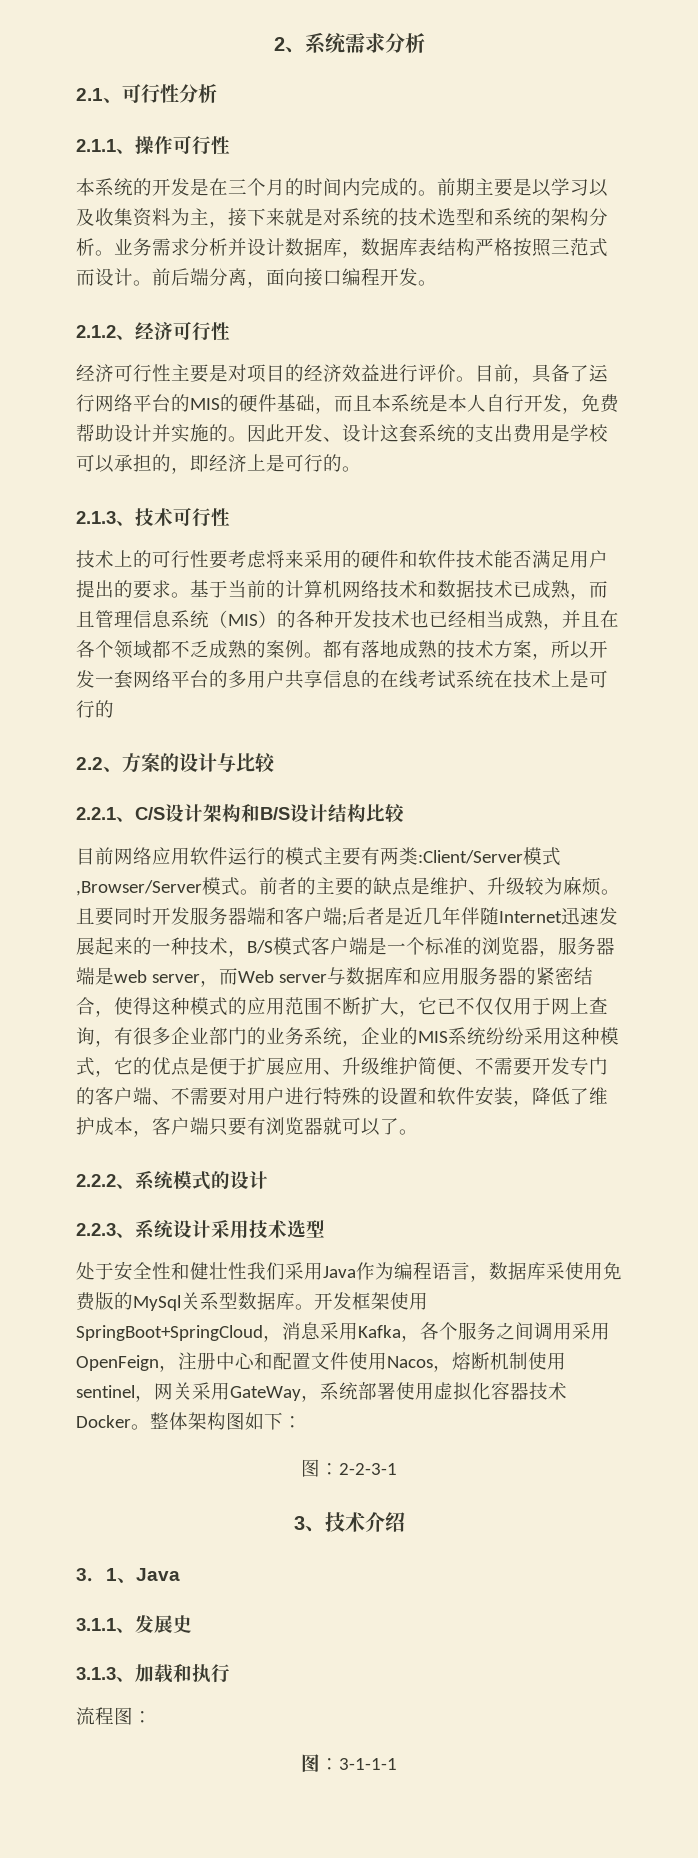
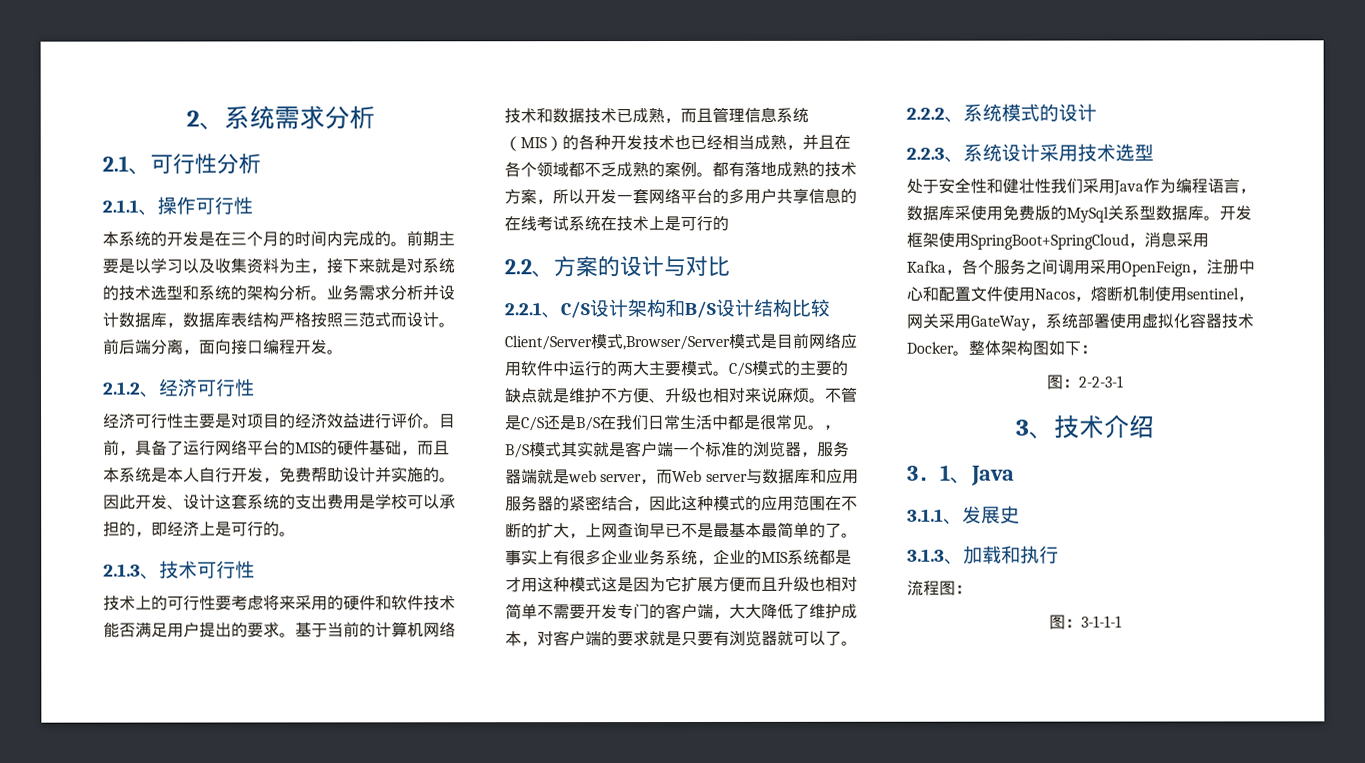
[236,753,276,772] 比较 -> [685,255,730,276] 对比
[76,847,561,866] [76,876,620,896] [76,906,618,926] [76,937,387,957] 目前网络应用软件运行的模式主要有两类:Client/Server模式,Browser/Server模式。前者的主要的缺点是维护、升级较为麻烦。且要同时开发服务器端和客户端;后者是近几年伴随Internet迅速发展起来的一种技术，B/S模式客户端是 -> [504,332,857,351] [504,360,848,377] [505,386,858,404] [505,414,841,432] [505,441,674,459] Client/Server模式,Browser/Server模式是目前网络应用软件中运行的两大主要模式。C/S模式的主要的缺点就是维护不方便、升级也相对来说麻烦。不管是C/S还是B/S在我们日常生活中都是很常见。，B/S模式其实就是客户端
(95, 976) none -> [537,469,554,485] 就
[114,997,152,1015] 使得 -> [649,496,682,512] 因此
[323,997,608,1017] [76,1027,114,1047] 不断扩大，它已不仅仅用于网上查询， -> [825,495,858,511] [505,521,858,539] [505,549,554,566] 在不断的扩大，上网查询早已不是最基本最简单的了。事实上
[209,1027,266,1045] 部门的 -> (634, 557) none
[486,1027,543,1045] 纷纷采 -> [819,549,852,565] [505,577,522,593] 都是才
[95,1057,475,1077] ，它的优点是便于扩展应用、升级维护简便、 -> [601,576,858,593] [505,603,538,620] 这是因为它扩展方便而且升级也相对简单
[152,1086,608,1107] [76,1117,209,1137] 、不需要对用户进行特殊的设置和软件安装，降低了维护成本，客户端 -> [713,603,858,619] [505,630,682,647] ，大大降低了维护成本，对客户端的要求就是

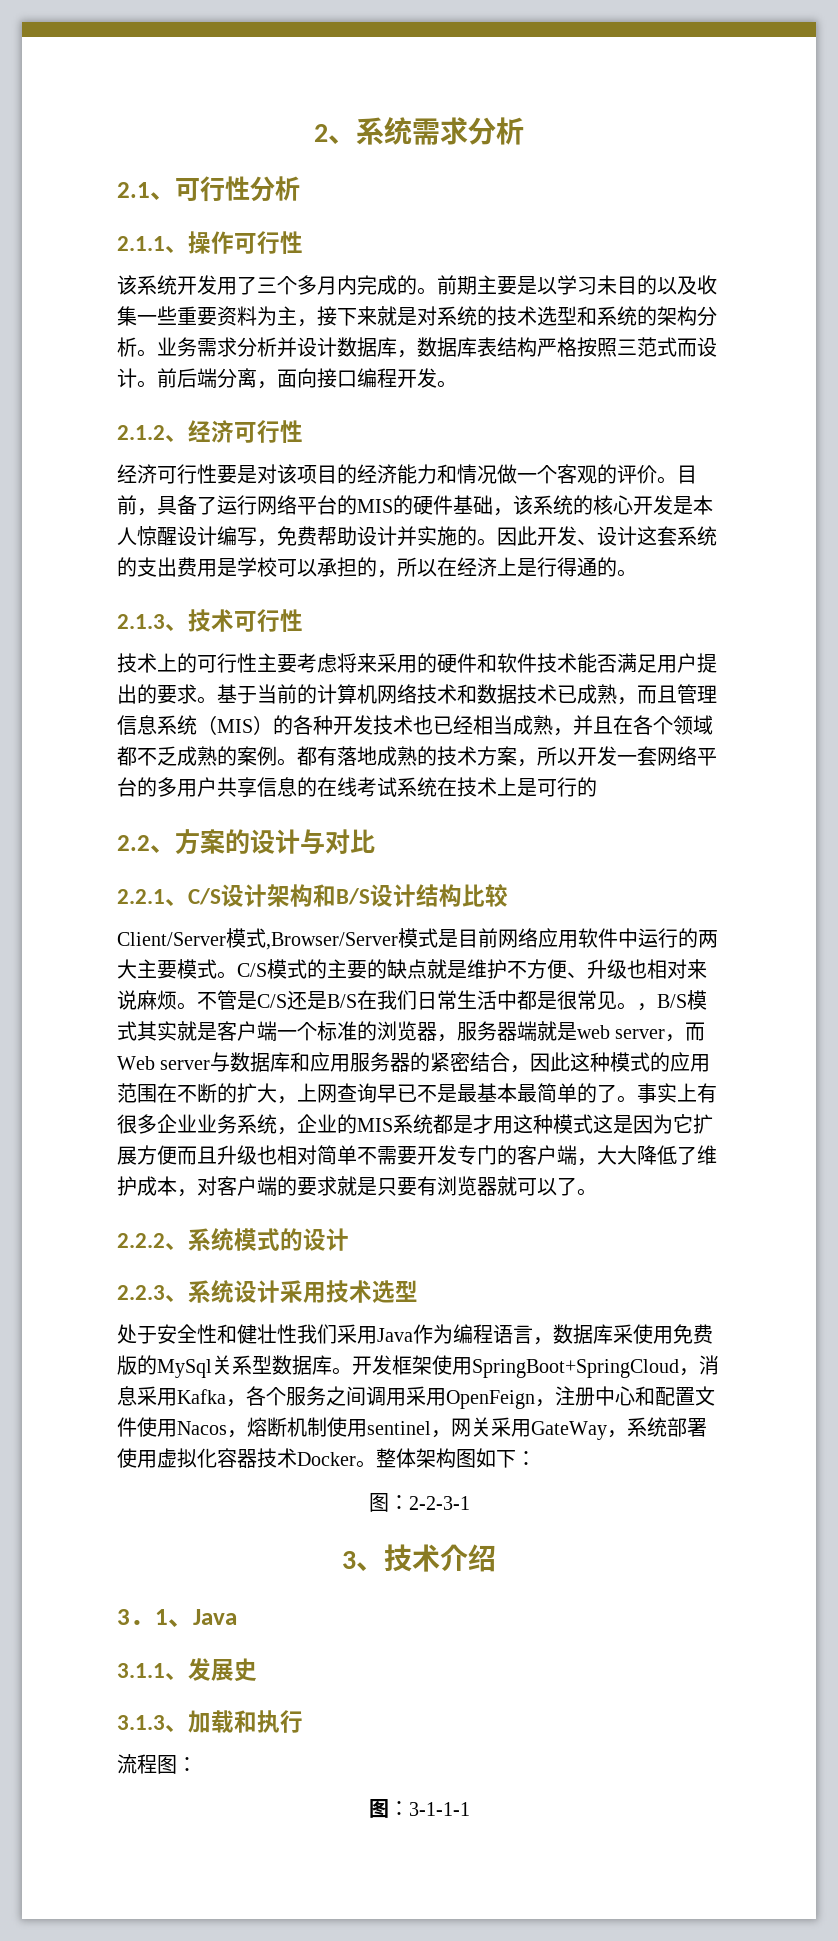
[102,230,327,247] 本系统的开发是在三个月的时间 -> [117,275,337,295] 该系统开发用了三个多月
(183, 266) none -> [597,275,657,295] 未目的
(247, 266) none -> [137,306,217,326] 一些重要
[183,413,248,429] 主要是对 -> [217,464,297,484] 要是对该
[327,412,392,429] 效益进行 -> [397,464,617,484] 能力和情况做一个客观的
[417,440,450,456] [103,467,264,483] 而且本系统是本人自行开发 -> [513,495,713,515] [117,526,257,546] 该系统的核心开发是本人惊醒设计编写
[151,522,168,537] 即 -> [397,557,457,577] 所以在
[231,521,264,537] 可行 -> [537,557,597,577] 行得通
(216, 603) none -> [257,653,277,672] 主

